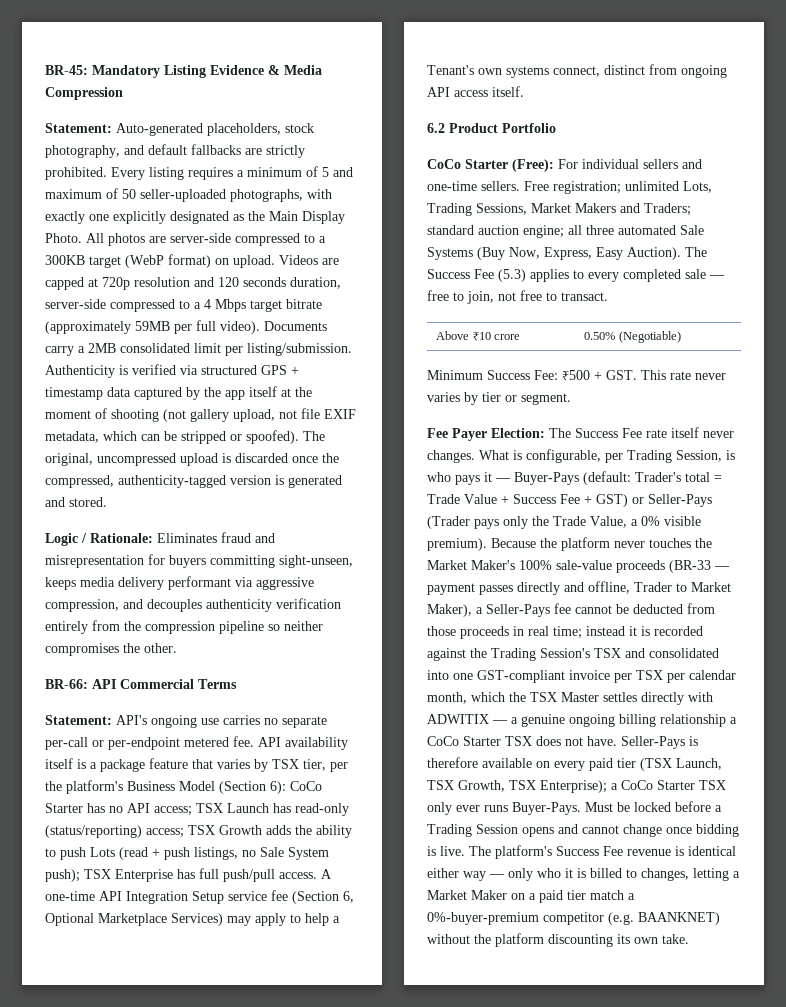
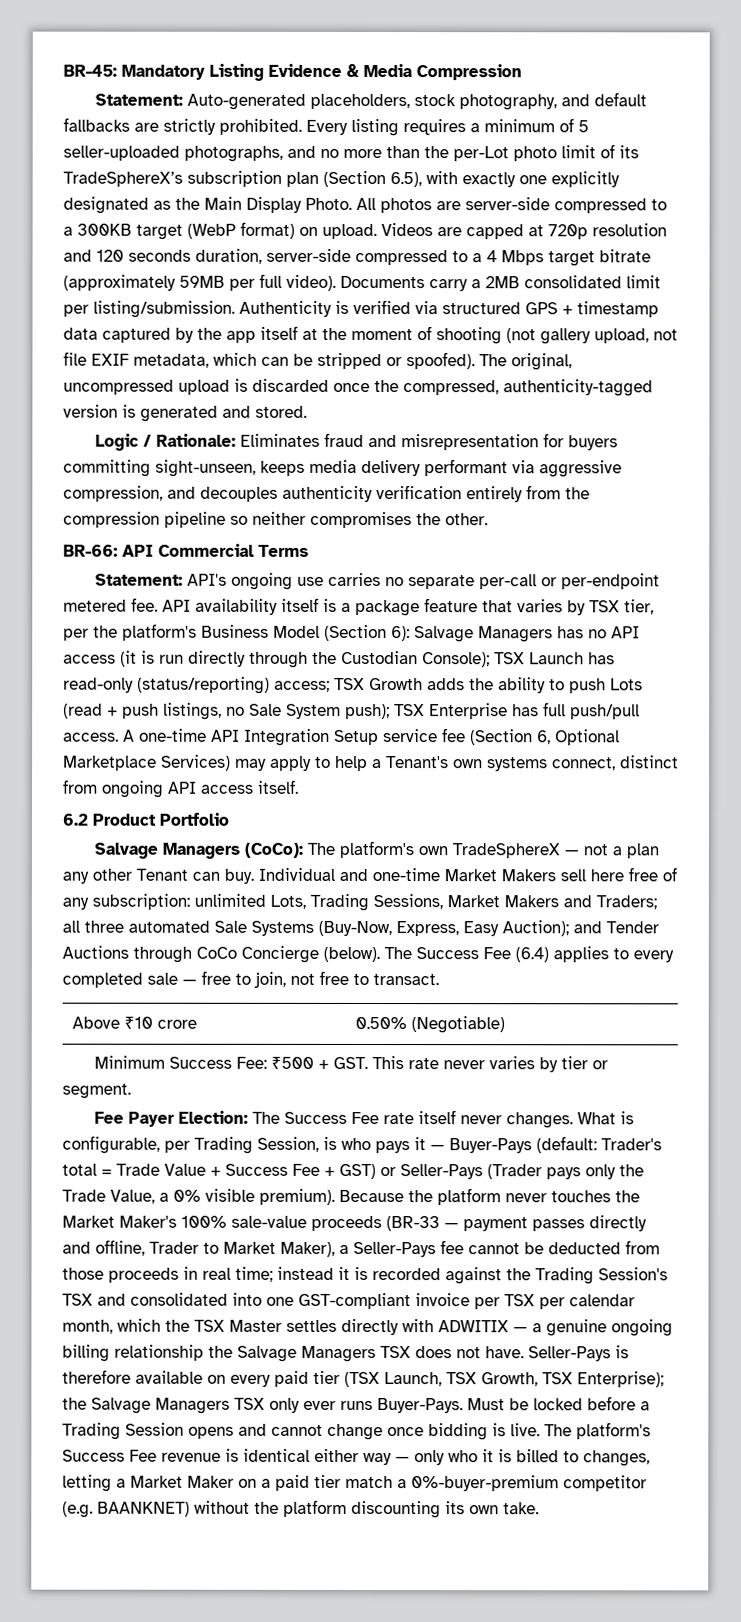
[333,167,353,177] [45,188,303,202] and maximum of 50 seller-uploaded photographs, -> [63,144,639,162] [63,170,422,188] seller-uploaded photographs, and no more than the per-Lot photo limit of its TradeSphereX’s subscription plan (Section 6.5),
[290,781,322,791] [45,803,83,813] CoCo Starter -> [414,626,553,643] Salvage Managers
[154,806,192,816] access; -> [63,650,490,668] access (it is run directly through the Custodian Console);
[427,159,702,172] [427,181,621,194] CoCo Starter (Free): For individual sellers and one-time sellers. Free registration; -> [94,840,660,859] [62,867,677,884] [62,893,190,910] Salvage Managers (CoCo): The platform's own TradeSphereX — not a plan any other Tenant can buy. Individual and one-time Market Makers sell here free of any subscription:
[427,225,564,238] standard auction engine; -> (657, 902) none
[477,247,707,260] [427,269,526,282] (Buy Now, Express, Easy Auction). The Success Fee (5.3) -> [318,920,659,937] [62,945,549,963] (Buy-Now, Express, Easy Auction); and Tender Auctions through CoCo Concierge (below). The Success Fee (6.4)
[730,717,737,724] [427,736,501,746] a CoCo Starter -> [208,1345,376,1363] the Salvage Managers
[611,780,695,790] a CoCo Starter -> [62,1397,230,1414] the Salvage Managers

